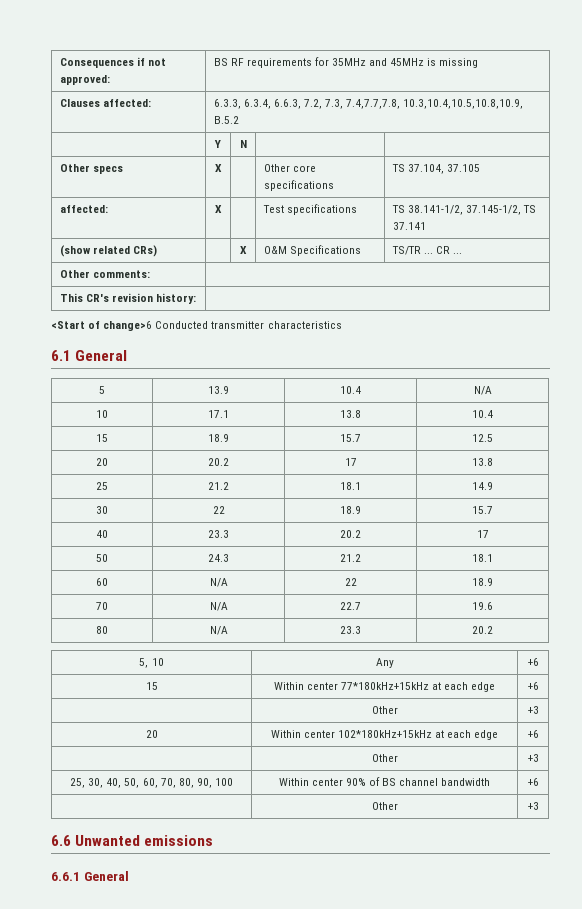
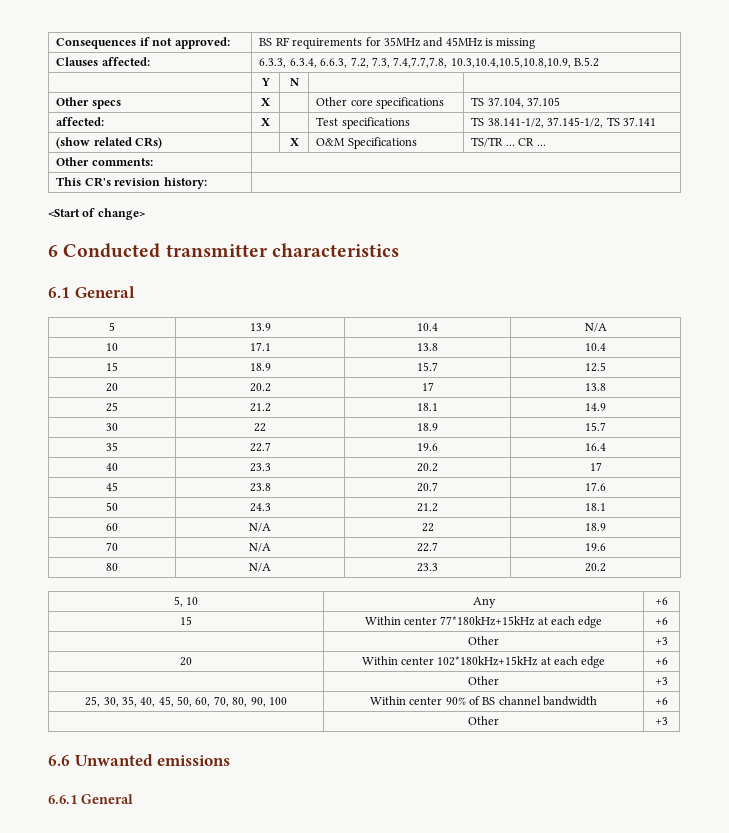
[103,321,153,331] change>6 -> [97,208,145,220] [48,245,58,257] change> // 6
(493, 510) none -> [106,442,118,451] [249,442,271,452] [417,443,438,451] [585,443,606,451] // 35 | 22.7 | 19.6 | 16.4
(489, 534) none -> [106,482,118,491] [249,483,271,492] [417,482,438,492] [585,482,606,491] // 45 | 23.8 | 20.7 | 17.6
[106,778,122,788] 40, -> [121,696,174,707] 35, 40, 45,

